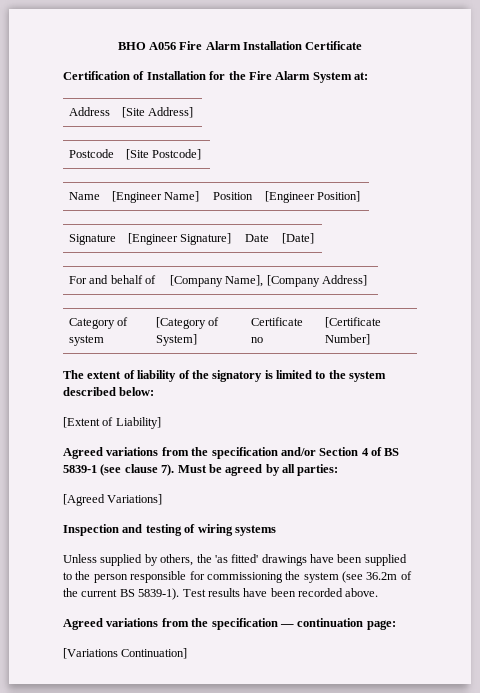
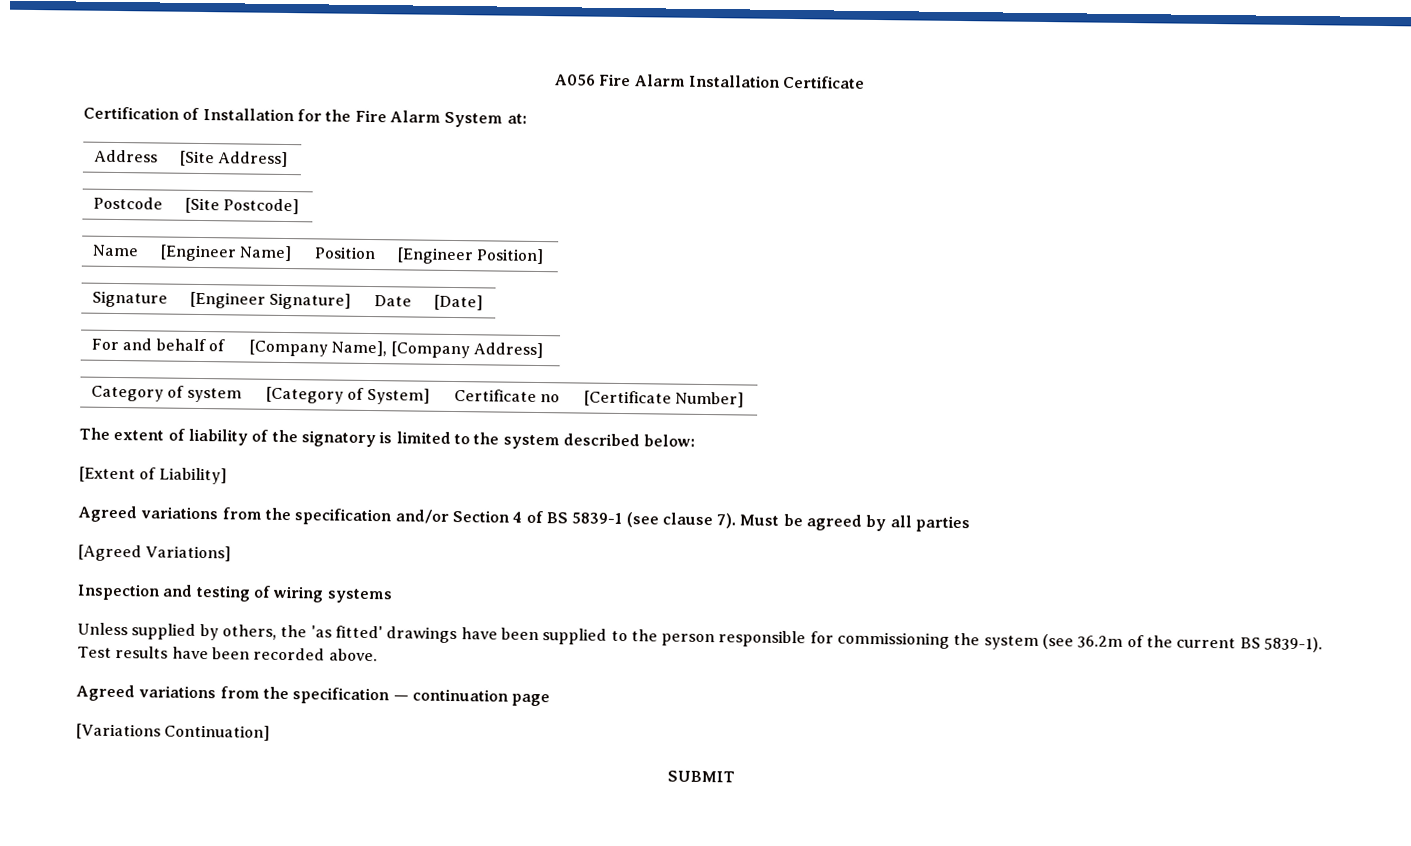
[117,42,146,50] BHO -> (553, 80) none
[297,464,339,476] parties: -> [915,515,971,533] parties
[366,620,396,630] page: -> [511,693,551,707] page
(188, 653) none -> [667,770,735,783] // SUBMIT

